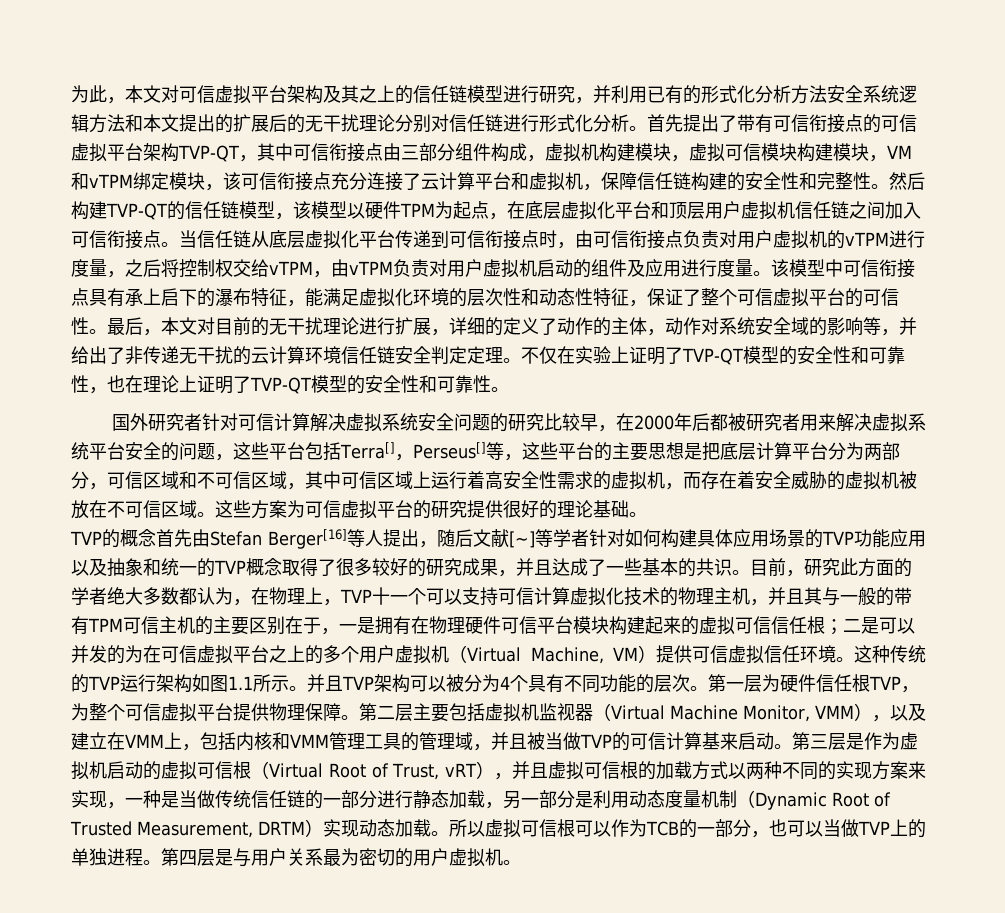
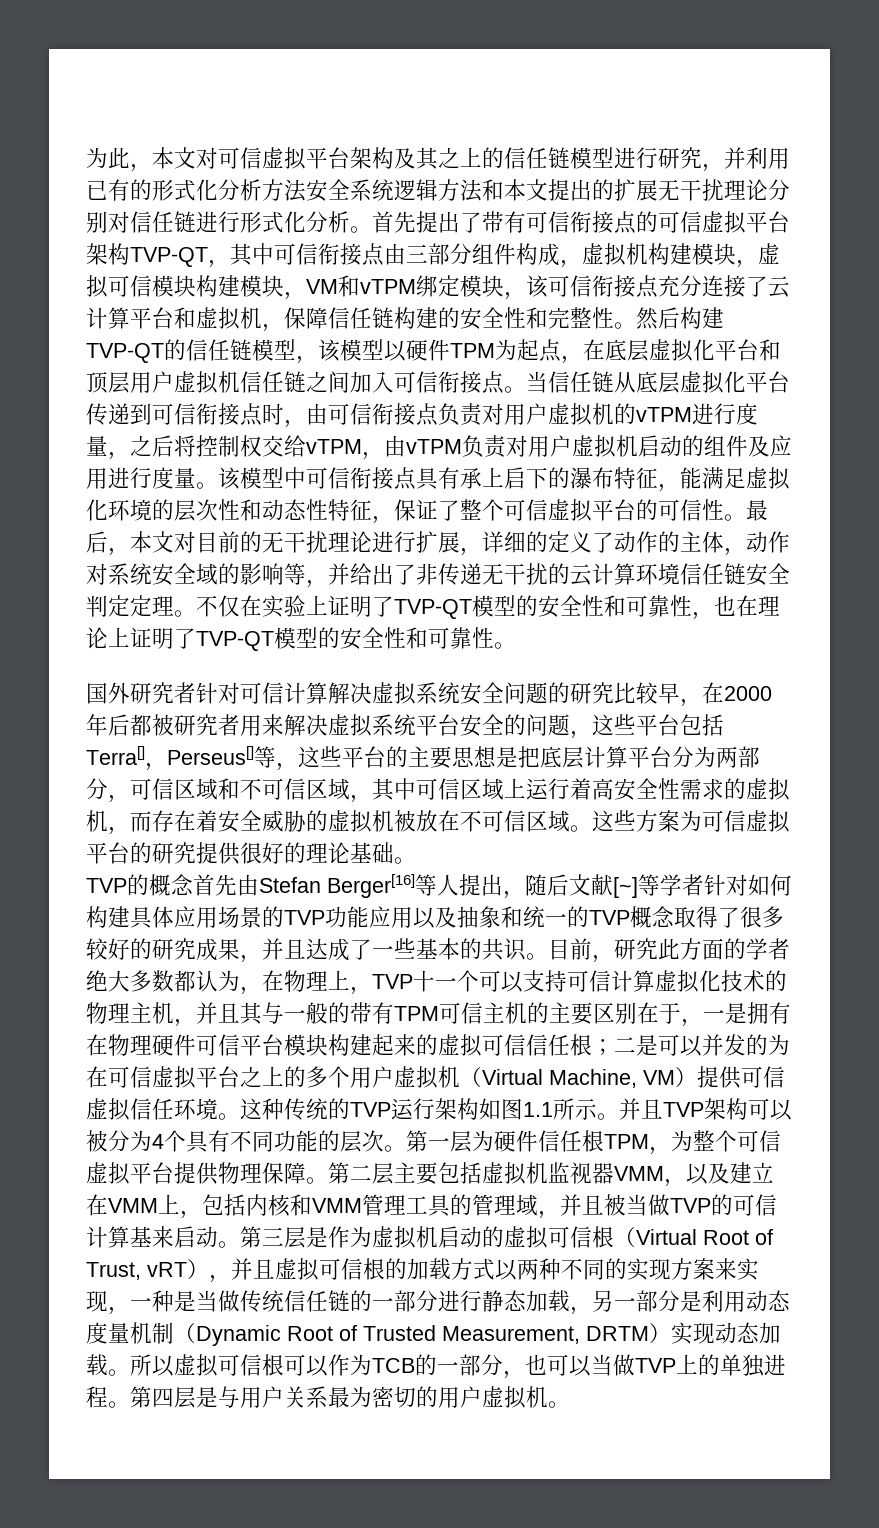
[269,114,305,133] 后的 -> (658, 190) none
[869,676,901,690] TVP -> [604,1134,649,1149] TPM
[593,703,872,722] （Virtual Machine Monitor, VMM） -> [614,1166,664,1181] VMM

